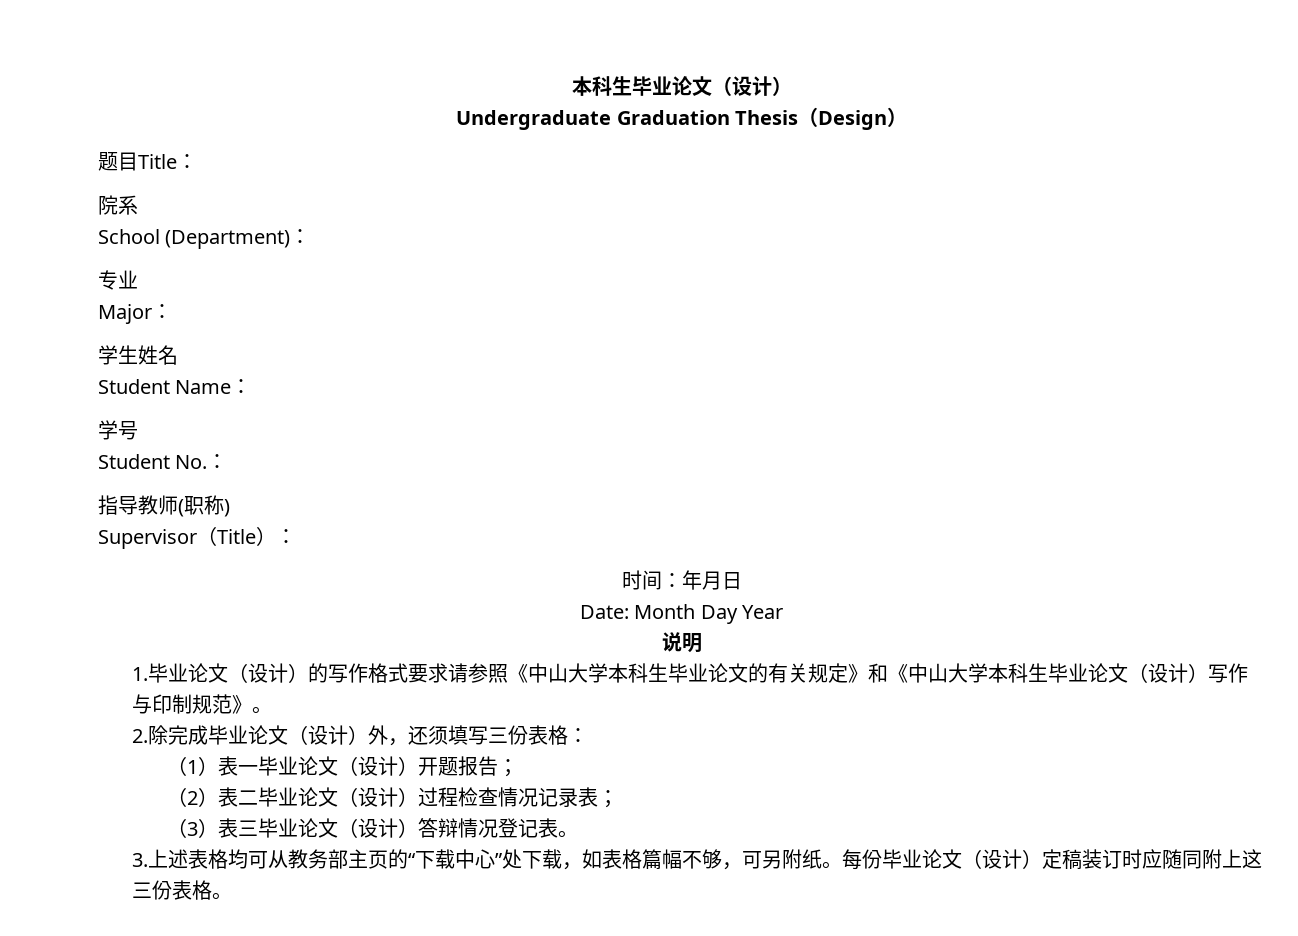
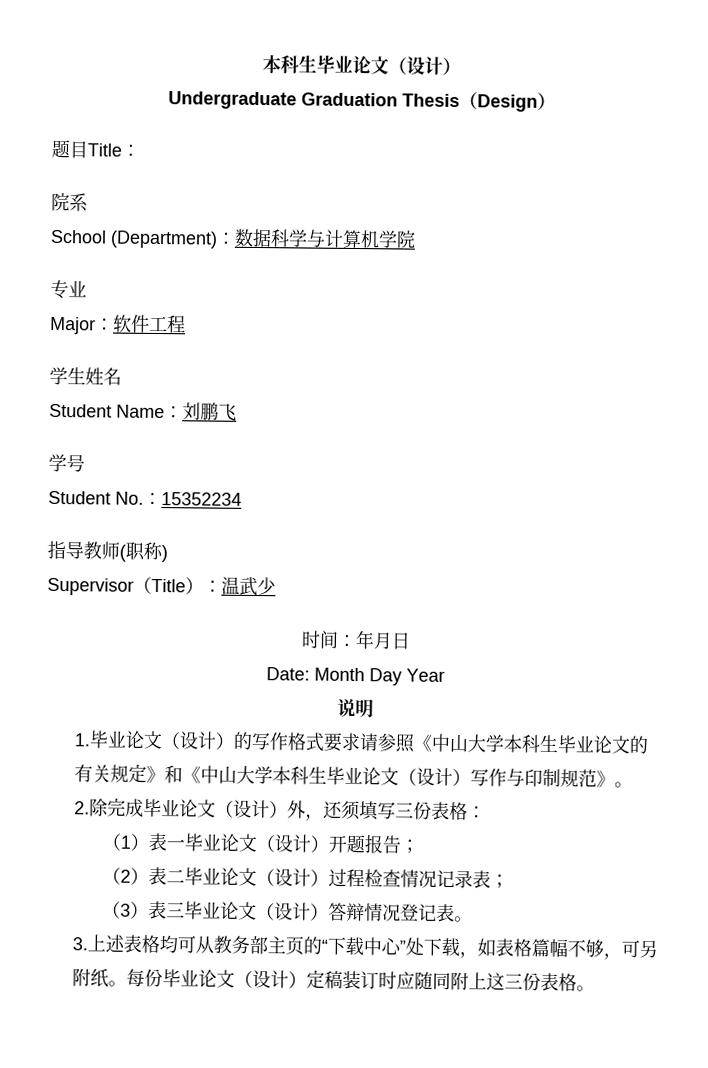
(311, 236) none -> [234,228,416,249] 数据科学与计算机学院
(172, 311) none -> [113,314,186,334] 软件工程
(252, 386) none -> [182,402,237,421] 刘鹏飞
(228, 461) none -> [161,492,242,506] 15352234
(296, 536) none -> [221,576,276,597] 温武少

